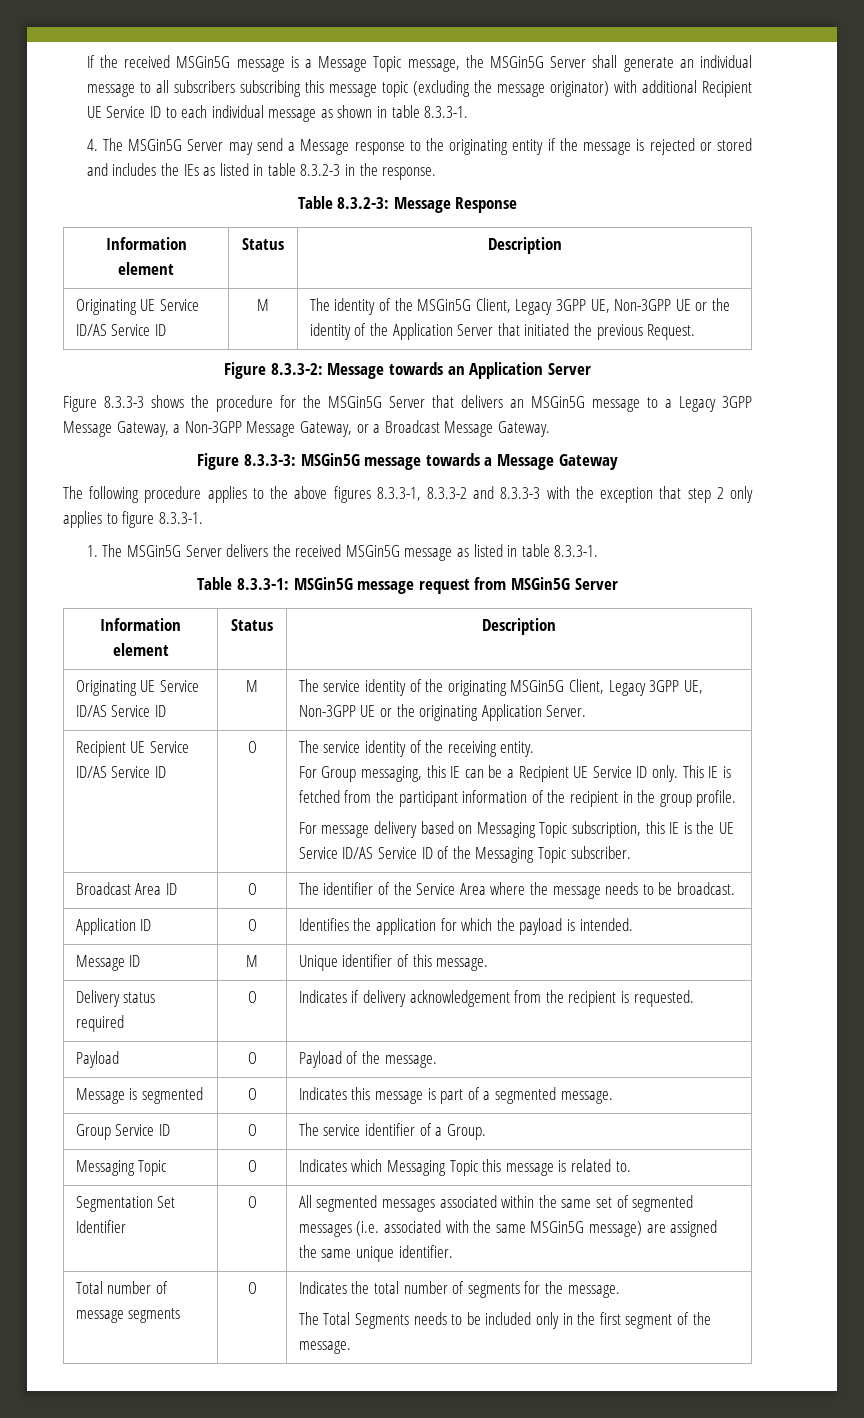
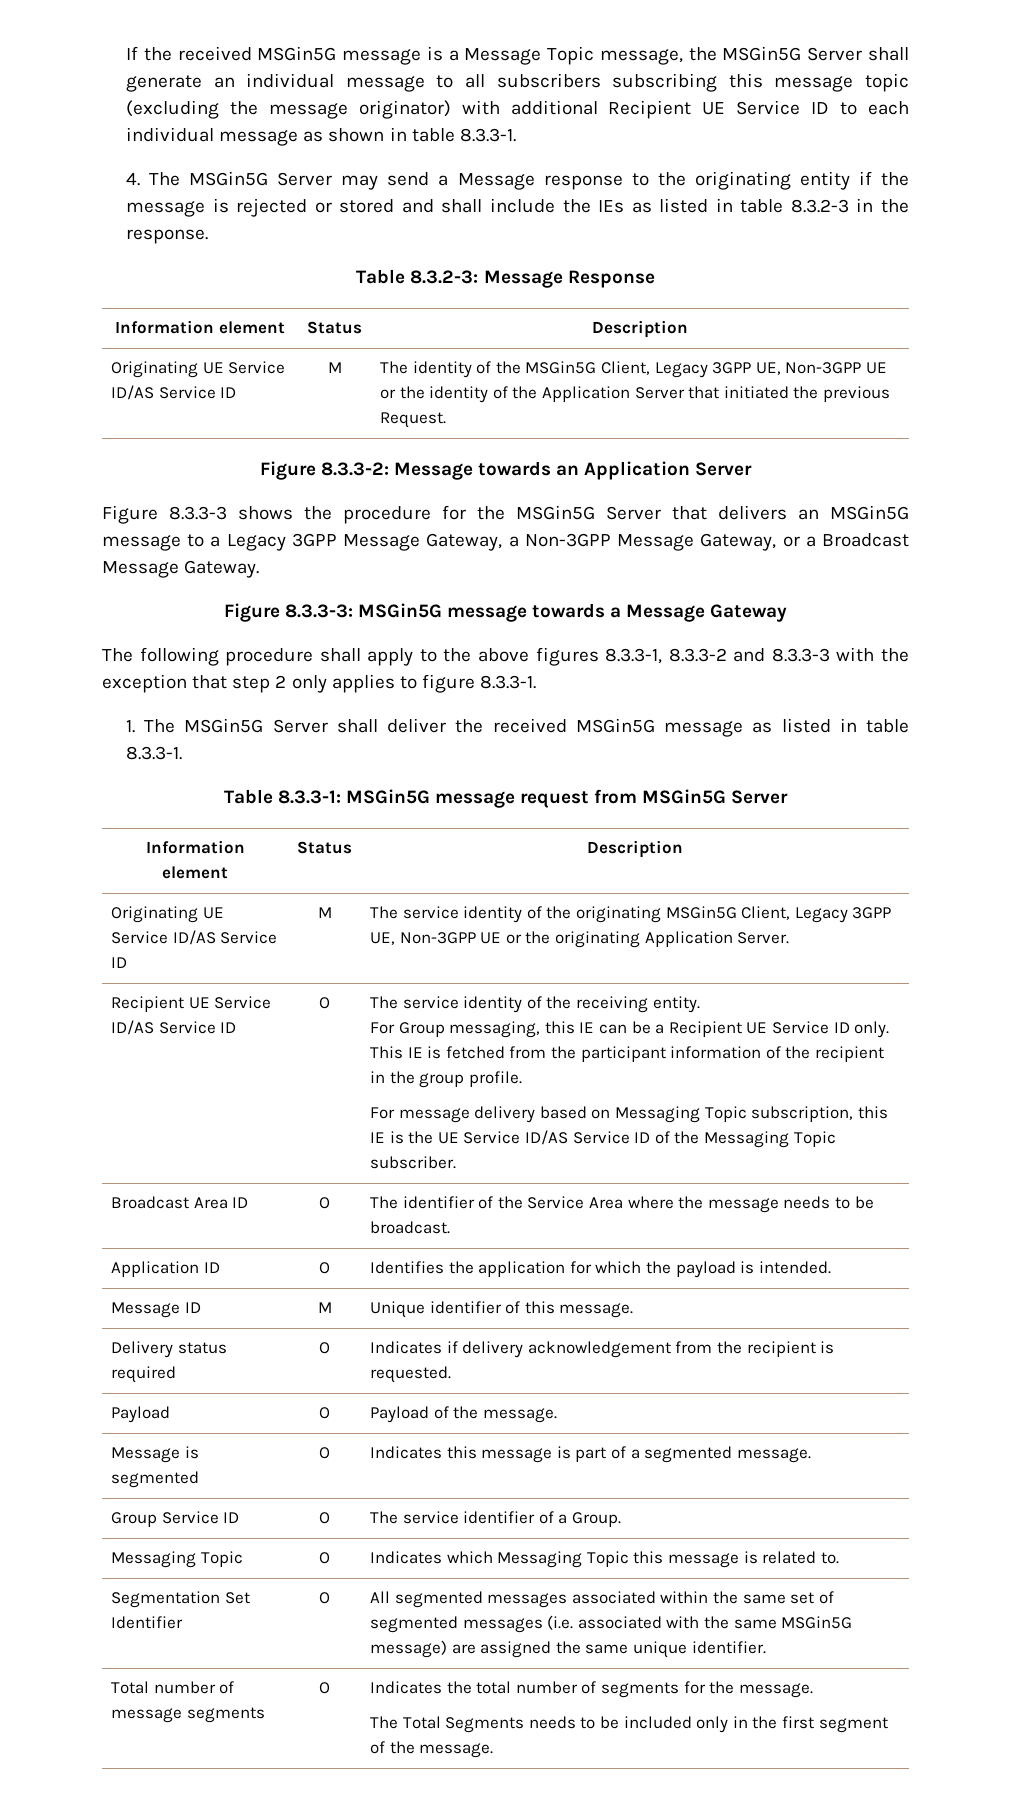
[112,163,157,176] includes -> [441,198,555,213] shall include
[207,486,247,503] applies -> [319,648,414,666] shall apply
[226,544,269,557] delivers -> [336,718,447,733] shall deliver

